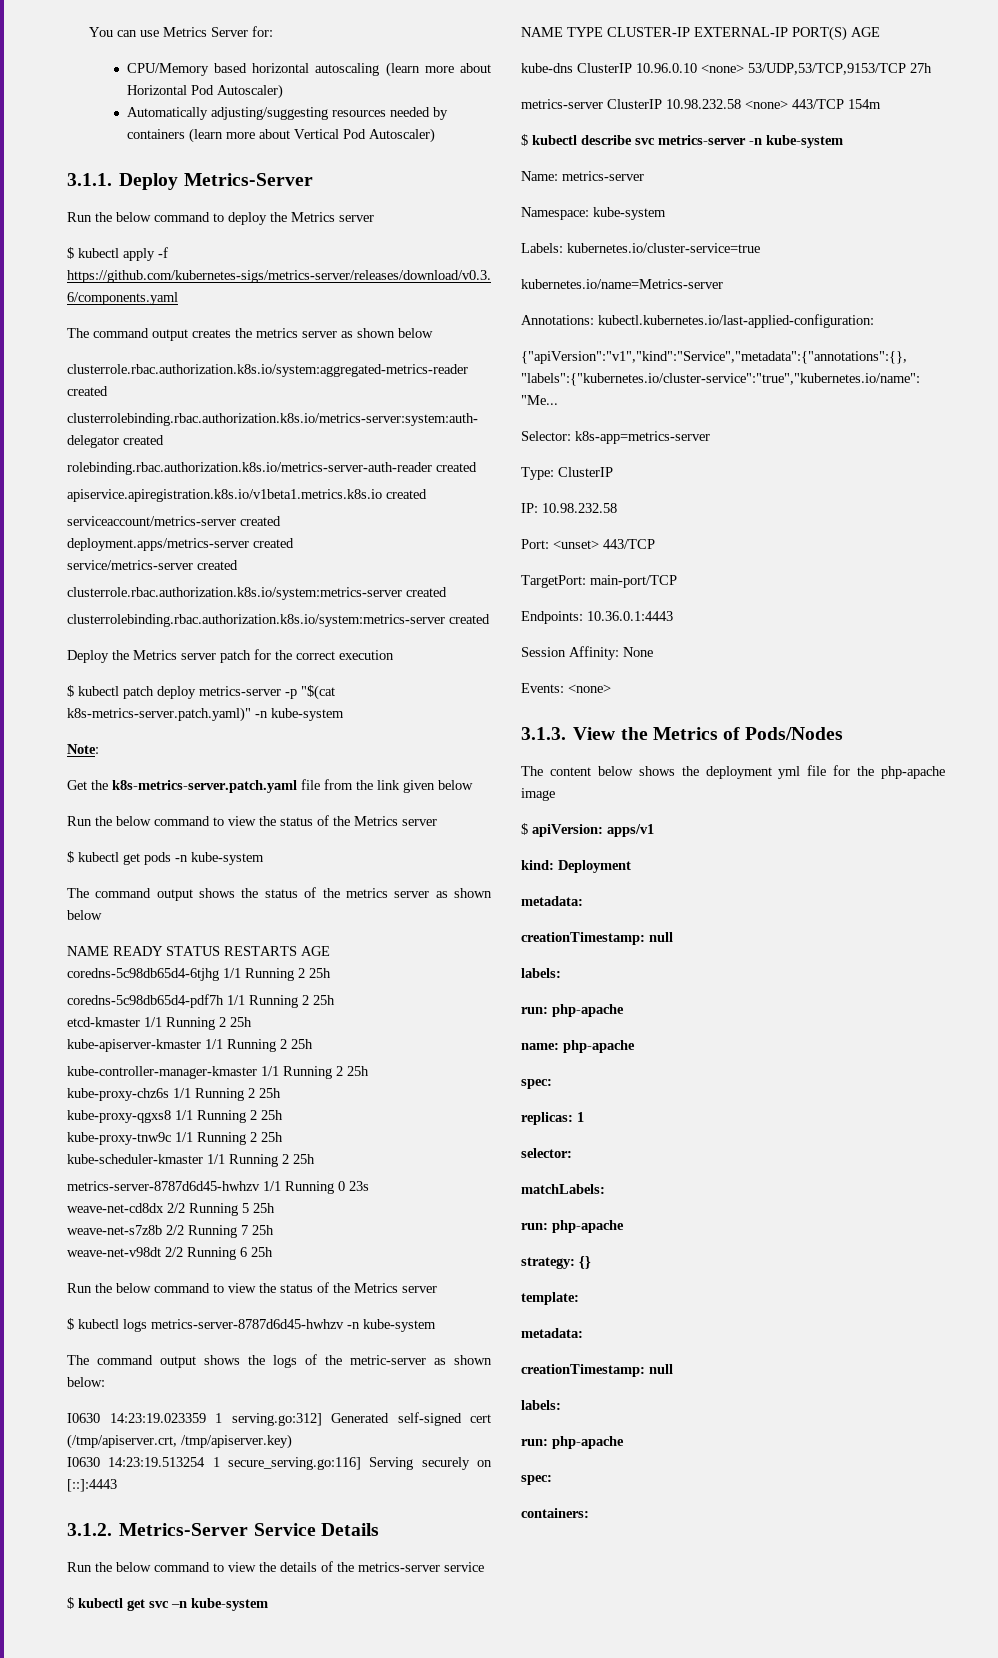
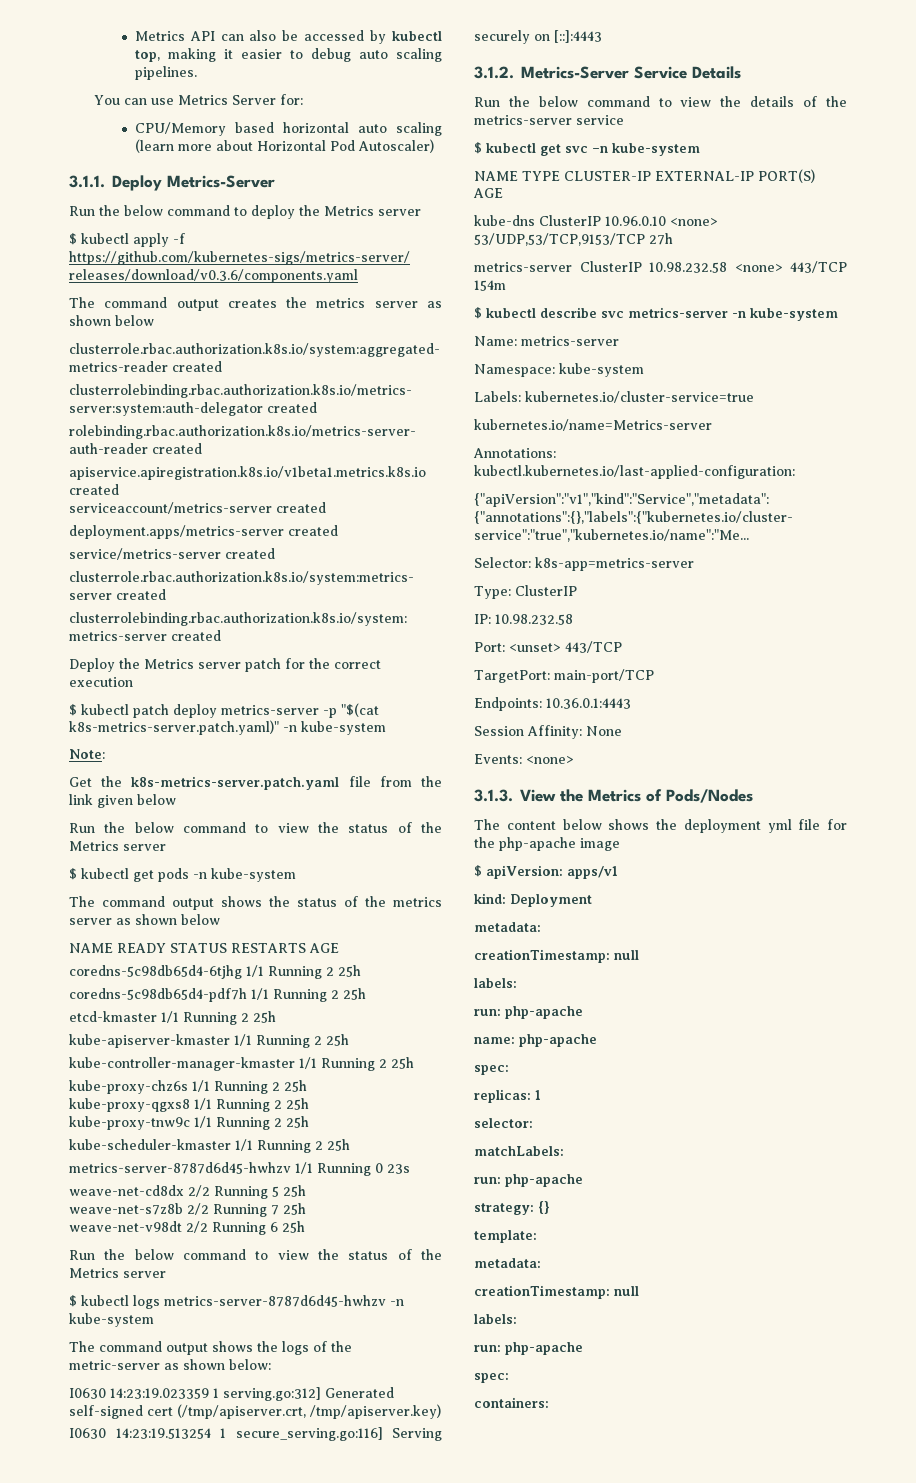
(88, 32) none -> [134,30,442,44] [134,48,442,62] [134,66,197,80] Metrics API can also be accessed by kubectl top, making it easier to debug auto scaling pipelines. //
[315,63,380,76] autoscaling -> [357,122,442,136] auto scaling
[126,107,448,120] [126,128,435,143] // Automatically adjusting/suggesting resources needed by containers (learn more about Vertical Pod Autoscaler) -> (434, 146) none

